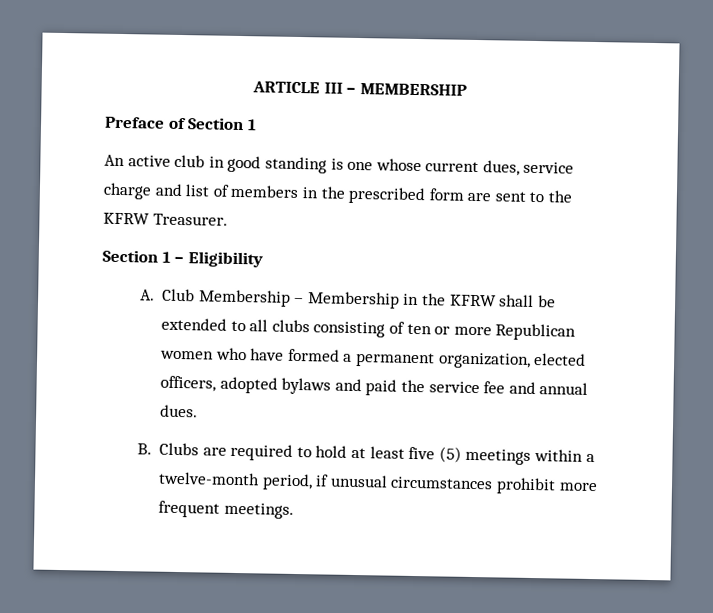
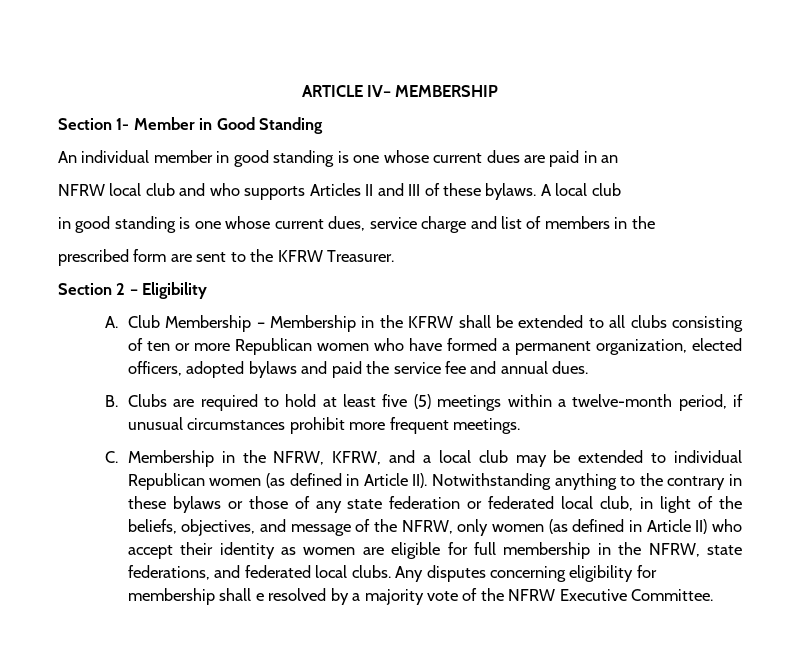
[323,82,357,94] III – -> [367,85,391,97] IV–
[104,116,257,131] [104,154,206,168] Preface of Section 1 // An active club -> [58,117,324,134] [58,150,619,167] [58,183,621,200] Section 1- Member in Good Standing // An individual member in good standing is one whose current dues are paid in an // NFRW local club and who supports Articles II and III of these bylaws. A local club //
(346, 192) none -> (655, 222) //
[161,251,171,263] 1 -> [116,283,126,295] 2
(294, 510) none -> [104,450,742,467] [127,473,742,490] [127,496,743,513] [127,519,742,536] [127,542,743,559] [127,565,657,582] [127,588,714,605] // C. Membership in the NFRW, KFRW, and a local club may be extended to individual Republican women (as defined in Article II). Notwithstanding anything to the contrary in these bylaws or those of any state federation or federated local club, in light of the beliefs, objectives, and message of the NFRW, only women (as defined in Article II) who accept their identity as women are eligible for full membership in the NFRW, state federations, and federated local clubs. Any disputes concerning eligibility for membership shall e resolved by a majority vote of the NFRW Executive Committee.

